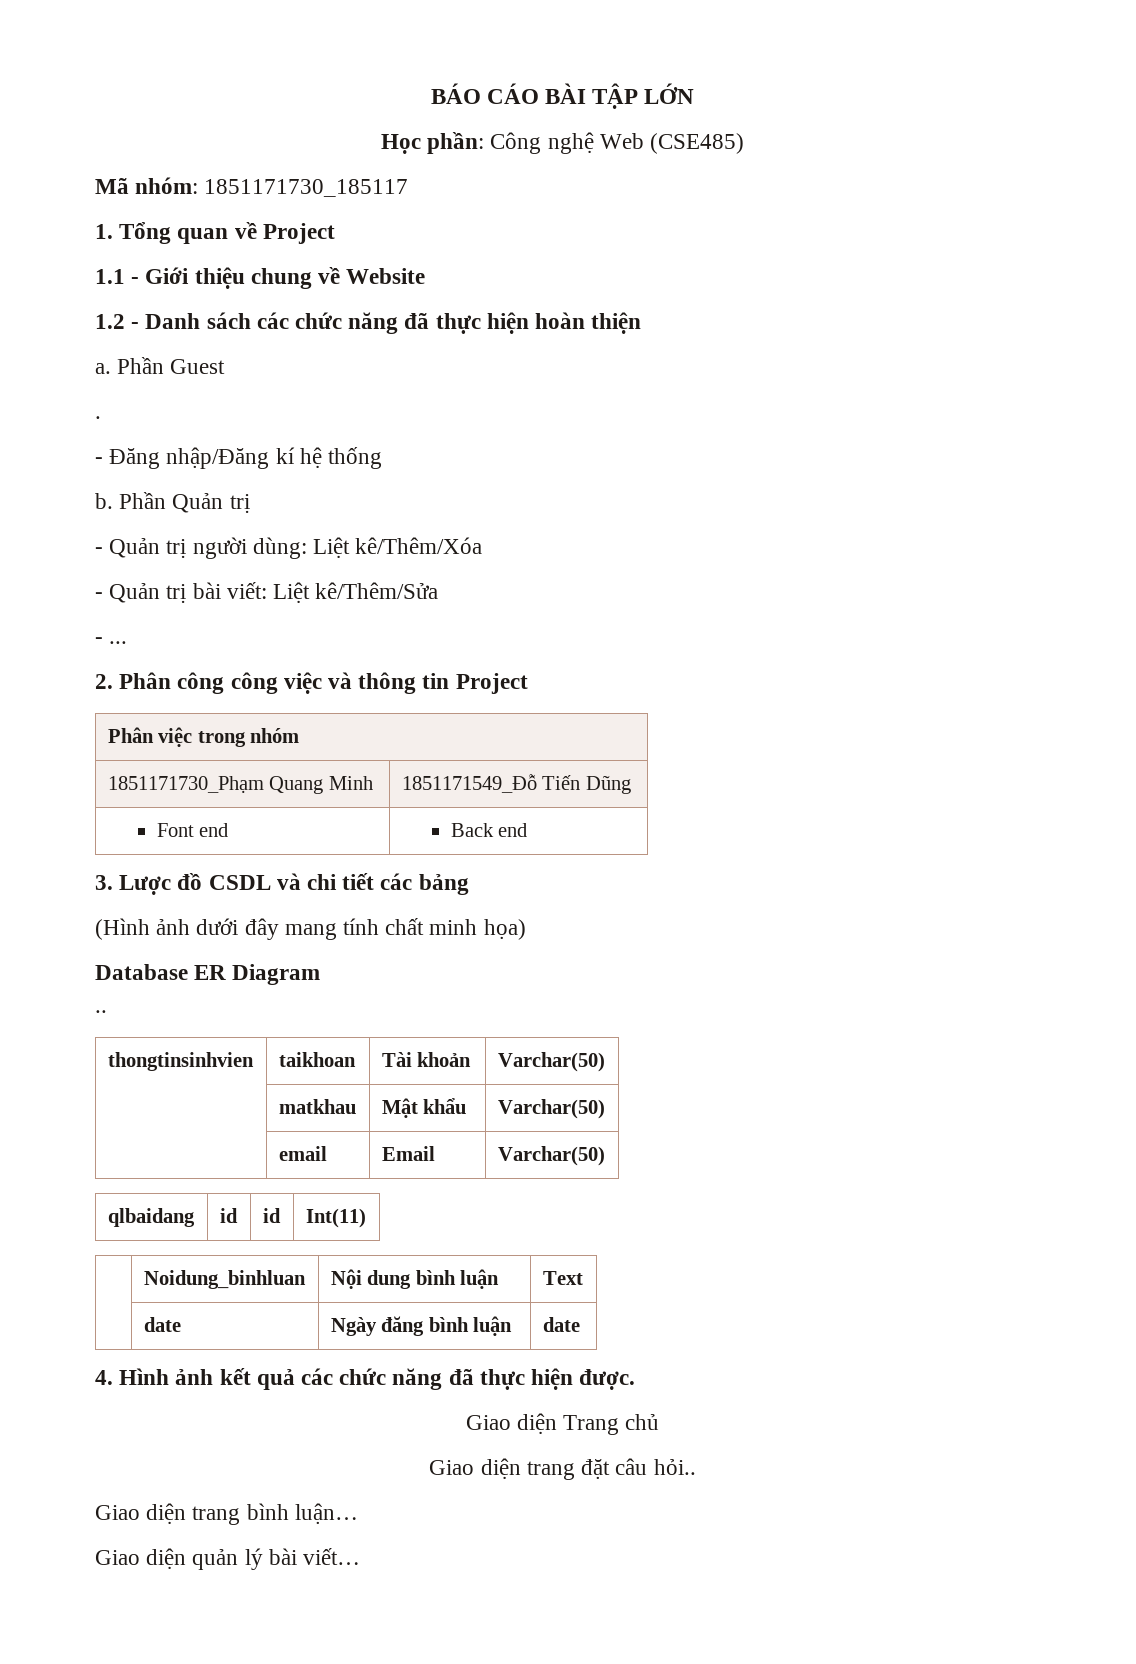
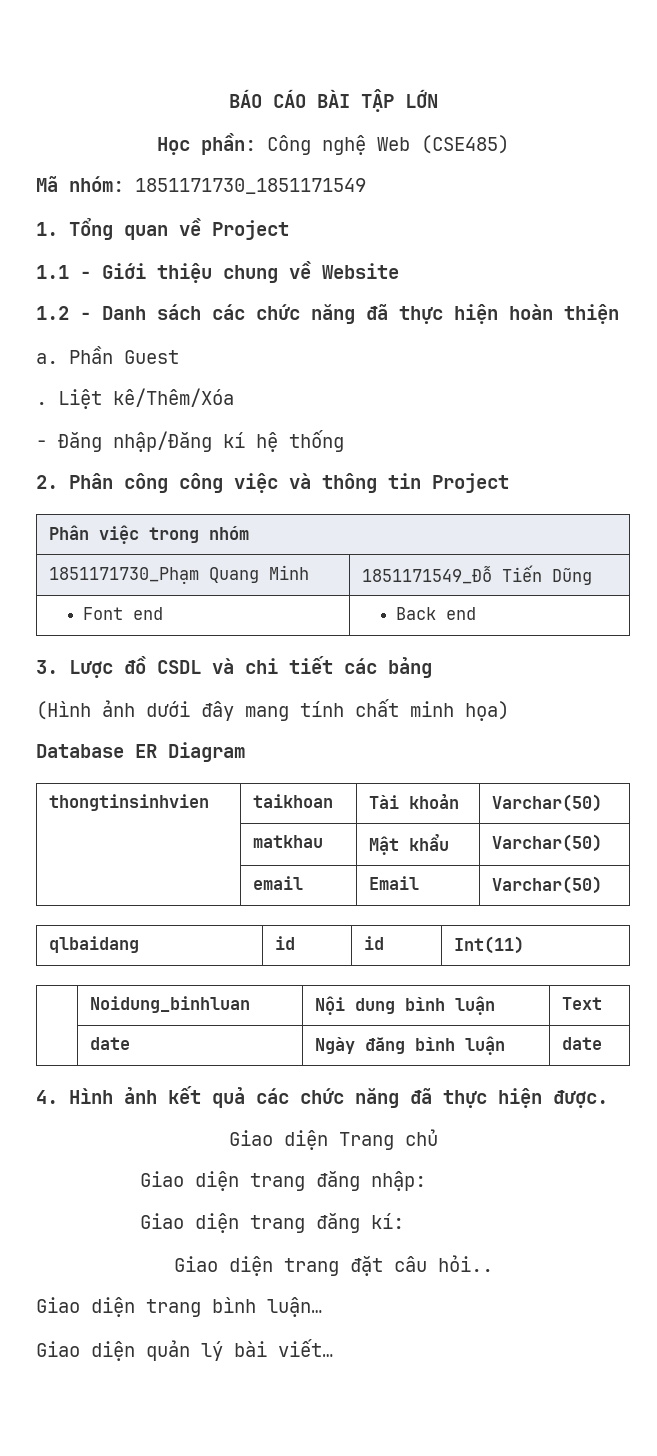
[204,179,409,197] 1851171730_185117 -> [135,178,366,194] 1851171730_1851171549
(101, 417) none -> [58,388,234,409] Liệt kê/Thêm/Xóa
[95,492,250,513] [95,537,483,559] [95,582,439,603] [95,637,128,644] // b. Phần Quản trị // - Quản trị người dùng: Liệt kê/Thêm/Xóa // - Quản trị bài viết: Liệt kê/Thêm/Sửa // - ... -> (344, 441) none
[95,1010,107,1013] // .. -> (245, 752) none
(660, 1422) none -> [139,1171,426,1191] [139,1213,404,1233] // Giao diện trang đăng nhập: // Giao diện trang đăng kí:

